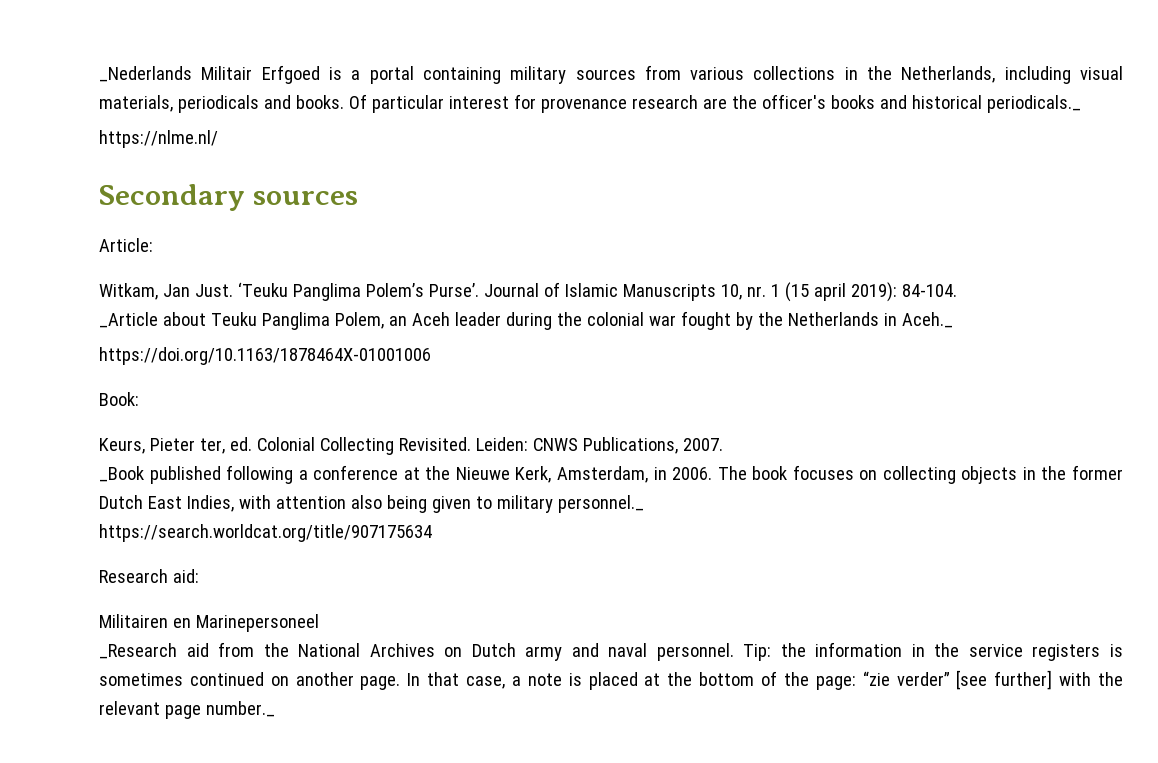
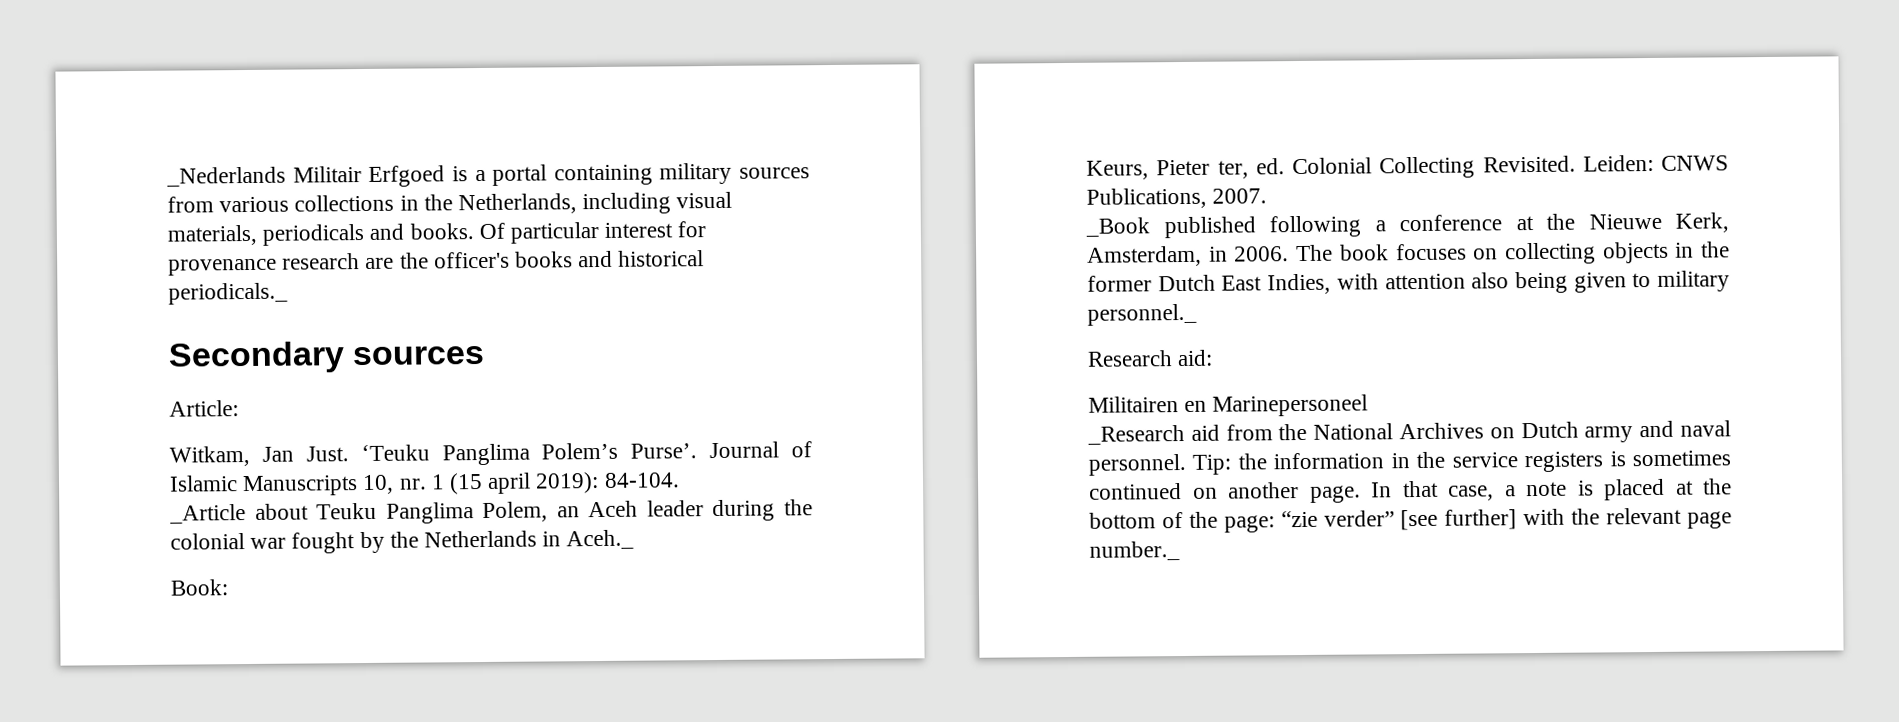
[99,130,218,148] // https://nlme.nl/ -> (288, 293) none
[99,347,431,365] // https://doi.org/10.1163/1878464X-01001006 -> (635, 539) none
[99,524,432,542] // https://search.worldcat.org/title/907175634 -> (1197, 314) none

